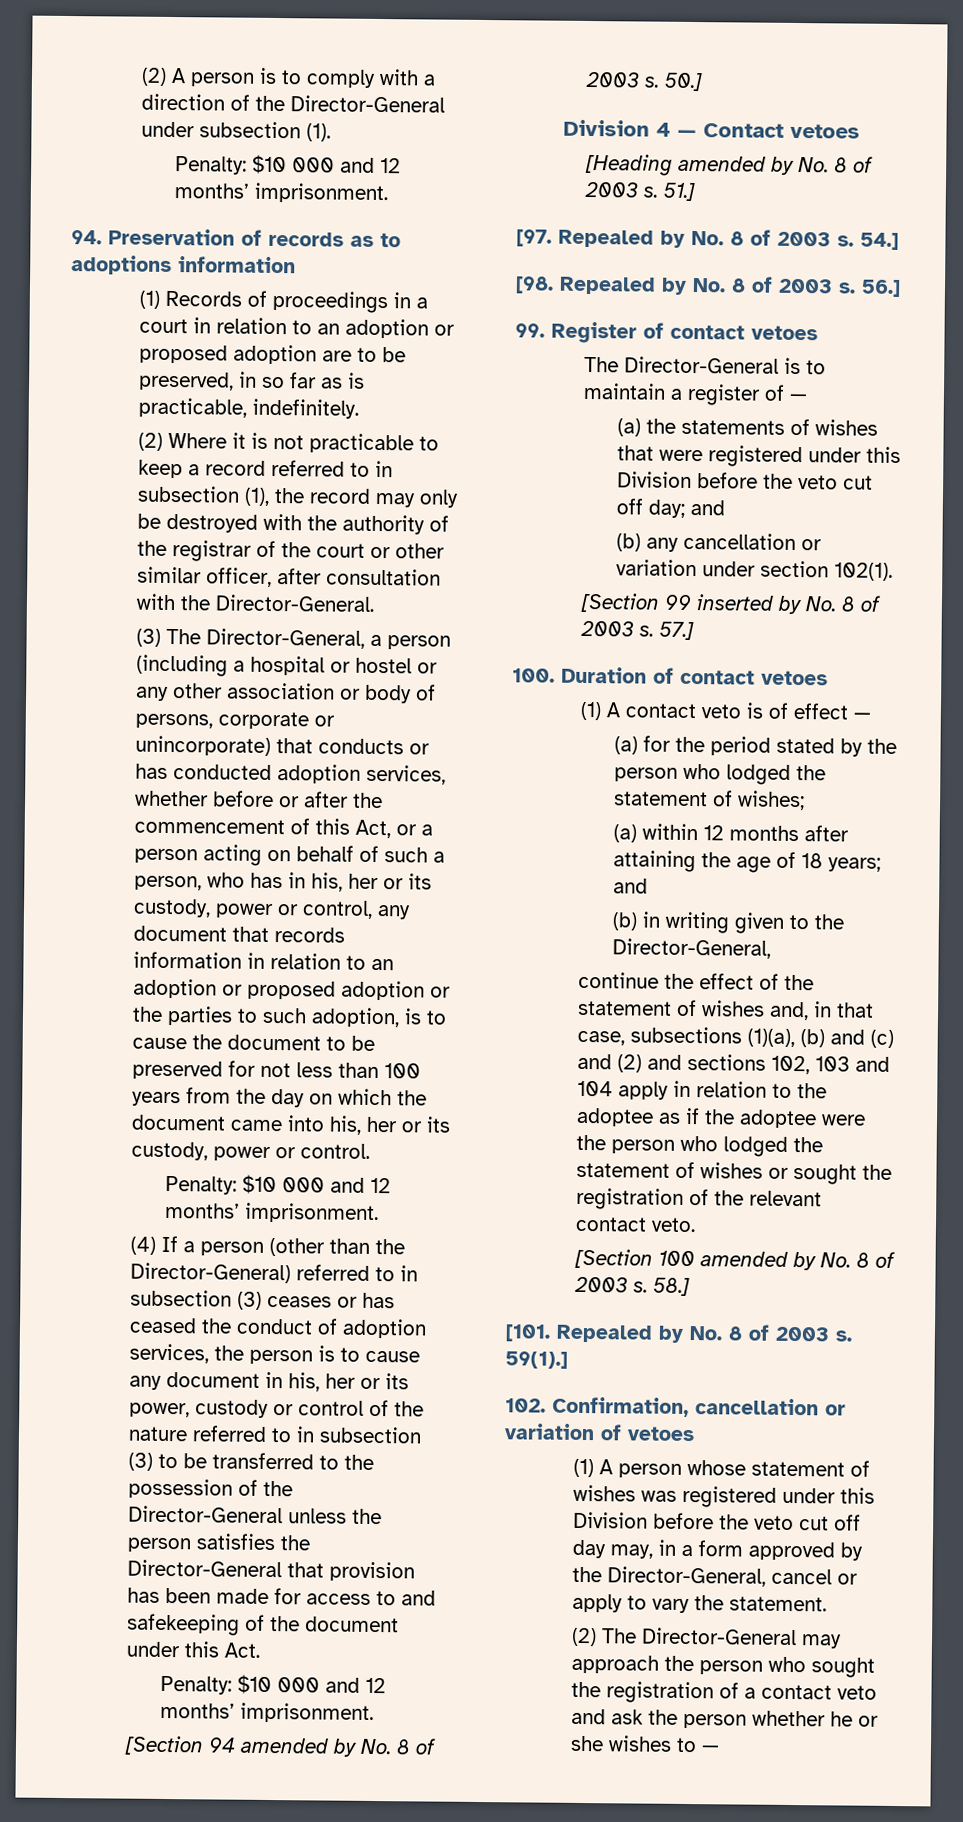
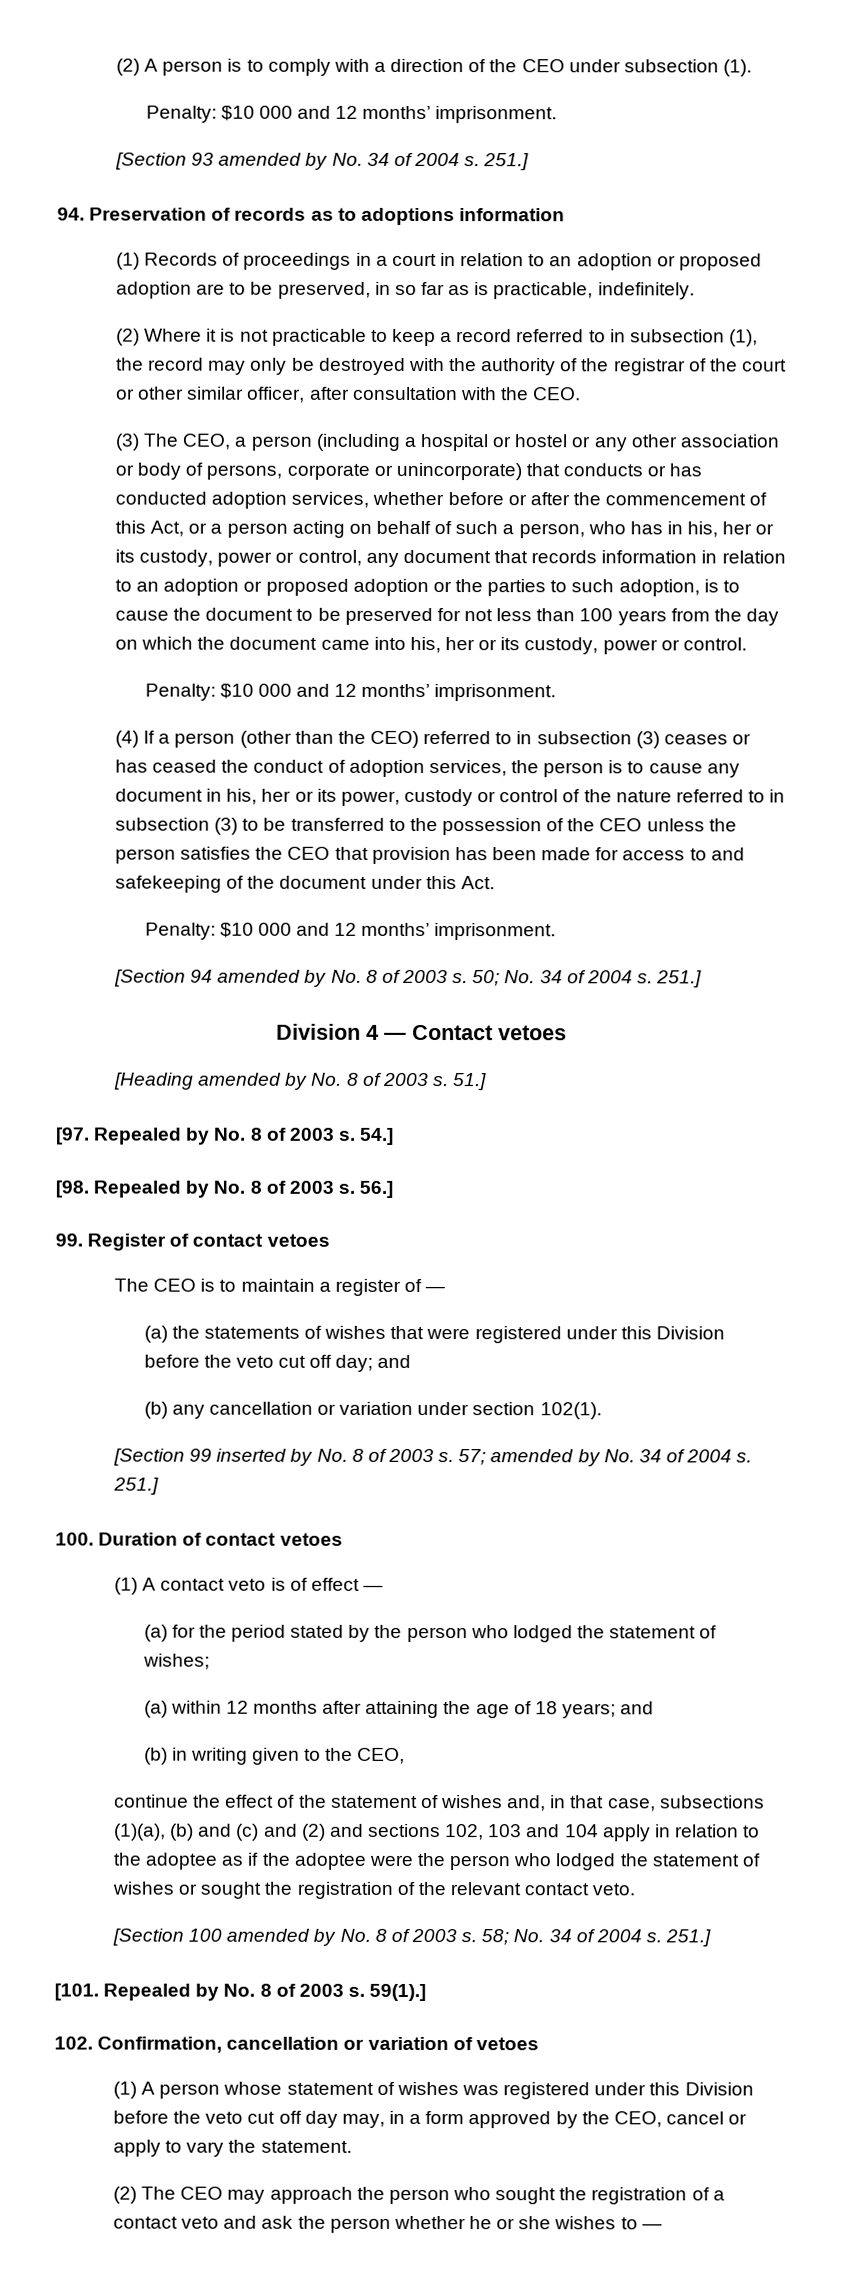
[289,95,445,113] Director-General -> [521,59,565,73] CEO
(389, 193) none -> [115,152,530,171] // [Section 93 amended by No. 34 of 2004 s. 251.]
[214,594,375,612] Director-General. -> [533,387,582,401] CEO.
[205,628,365,649] Director-General, -> [182,433,231,450] CEO,
[129,1262,291,1284] Director-General) -> [369,730,419,748] CEO)
[127,1505,283,1524] Director-General -> [599,818,643,832] CEO
[126,1559,282,1578] Director-General -> [287,846,331,860] CEO
[663,72,703,92] 50.] -> [472,970,703,988] 50; No. 34 of 2004 s. 251.]
[623,356,779,374] Director-General -> [153,1278,197,1292] CEO
[658,621,694,641] 57.] -> [458,1449,753,1467] [113,1477,160,1495] 57; amended by No. 34 of 2004 s. 251.]
[612,938,772,959] Director-General, -> [357,1747,406,1764] CEO,
[652,1277,690,1297] 58.] -> [481,1929,712,1947] 58; No. 34 of 2004 s. 251.]
[606,1566,766,1587] Director-General, -> [613,2111,662,2128] CEO,
[640,1627,797,1646] Director-General -> [180,2186,224,2200] CEO

